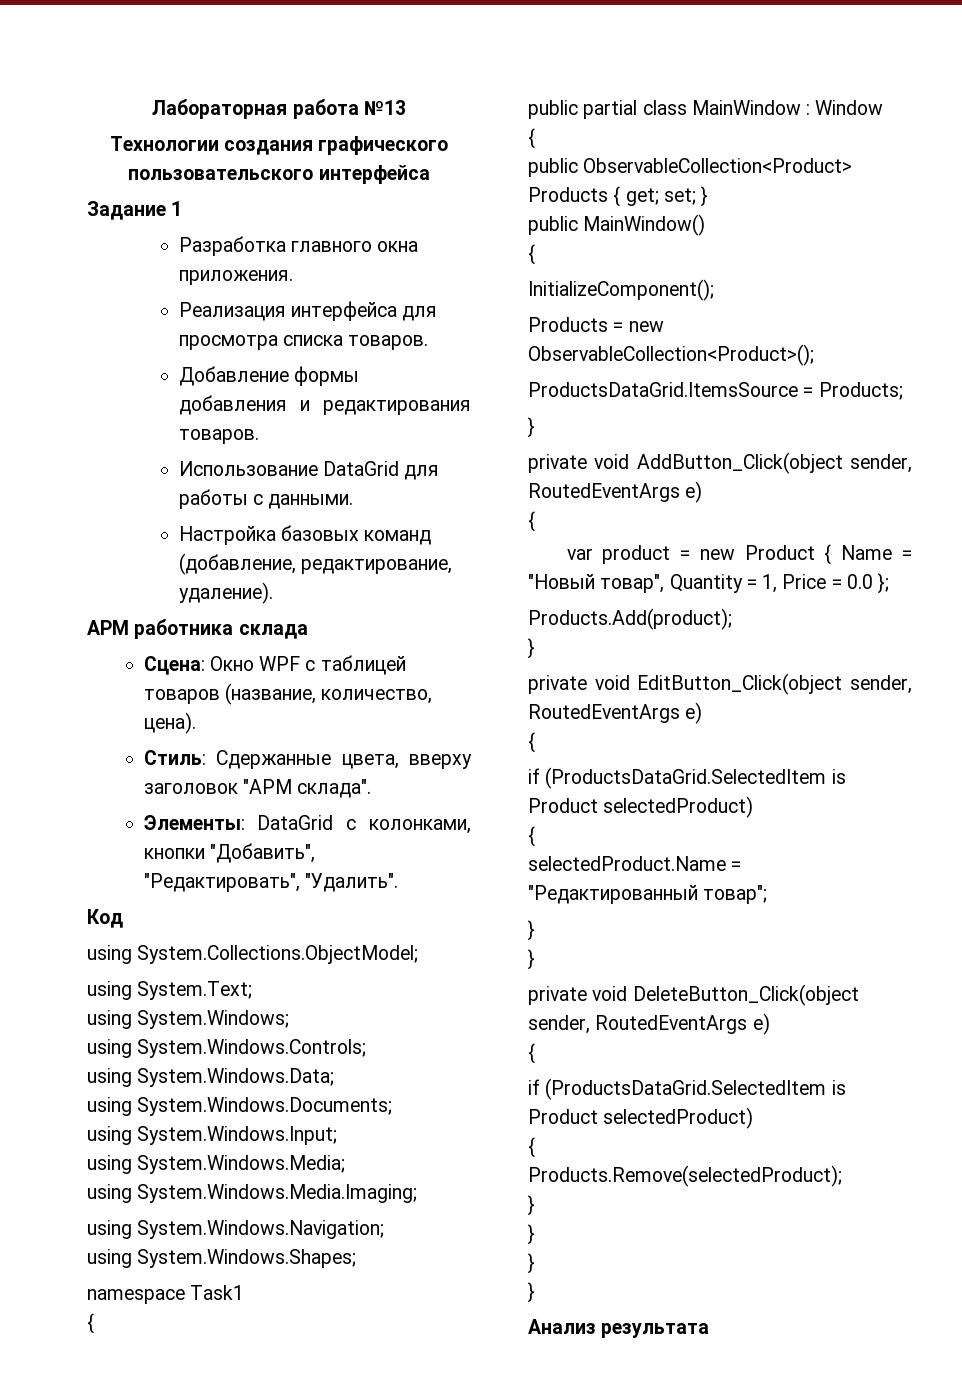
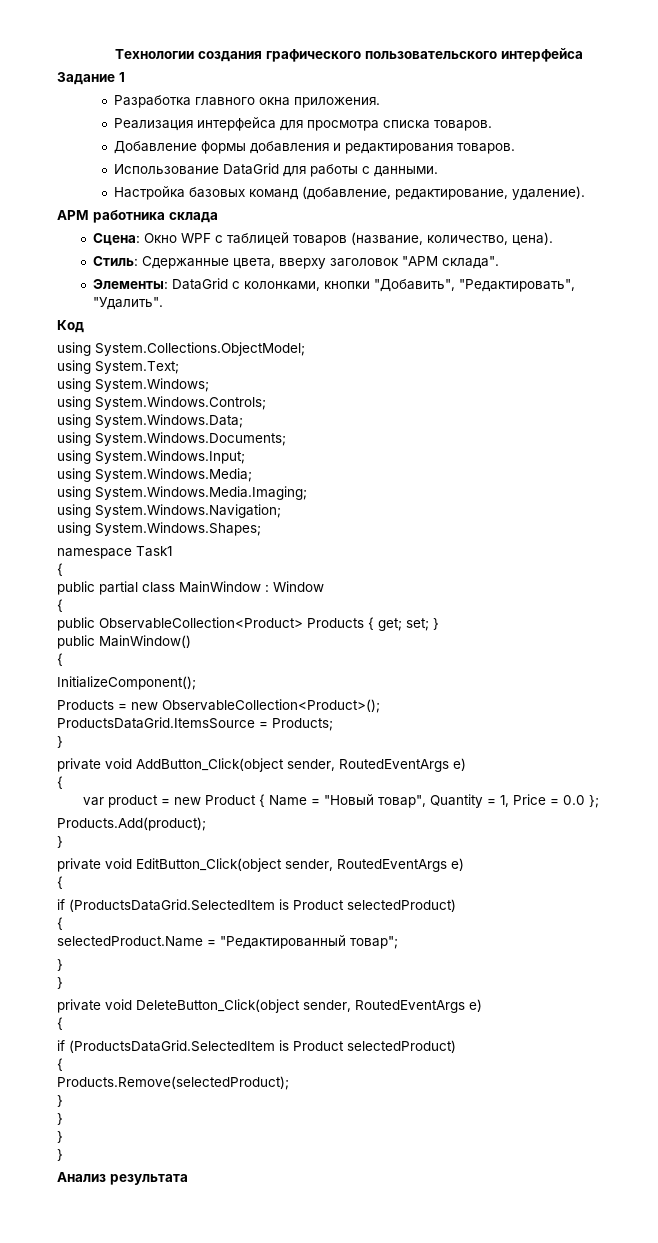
[152,99,406,119] Лабораторная работа №13 // -> (115, 54) none

